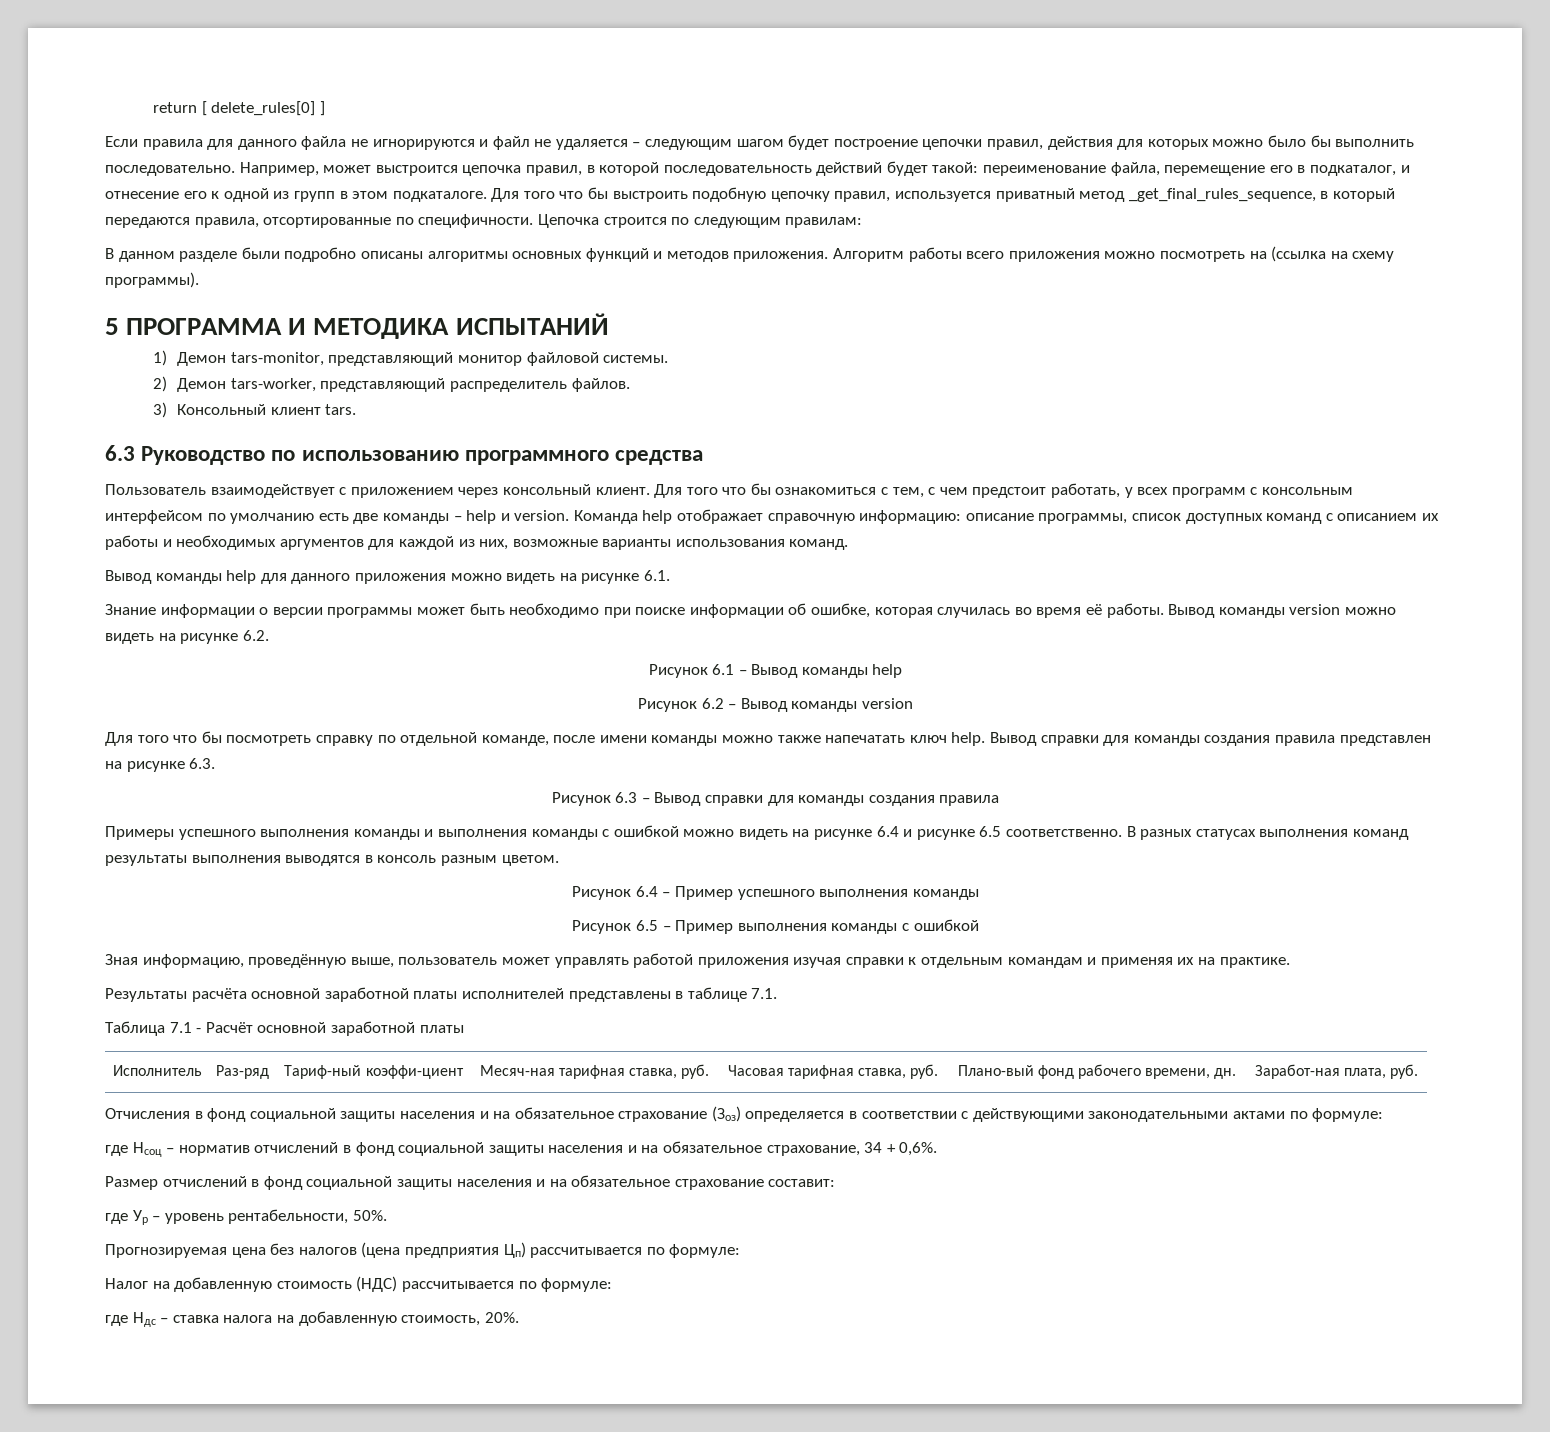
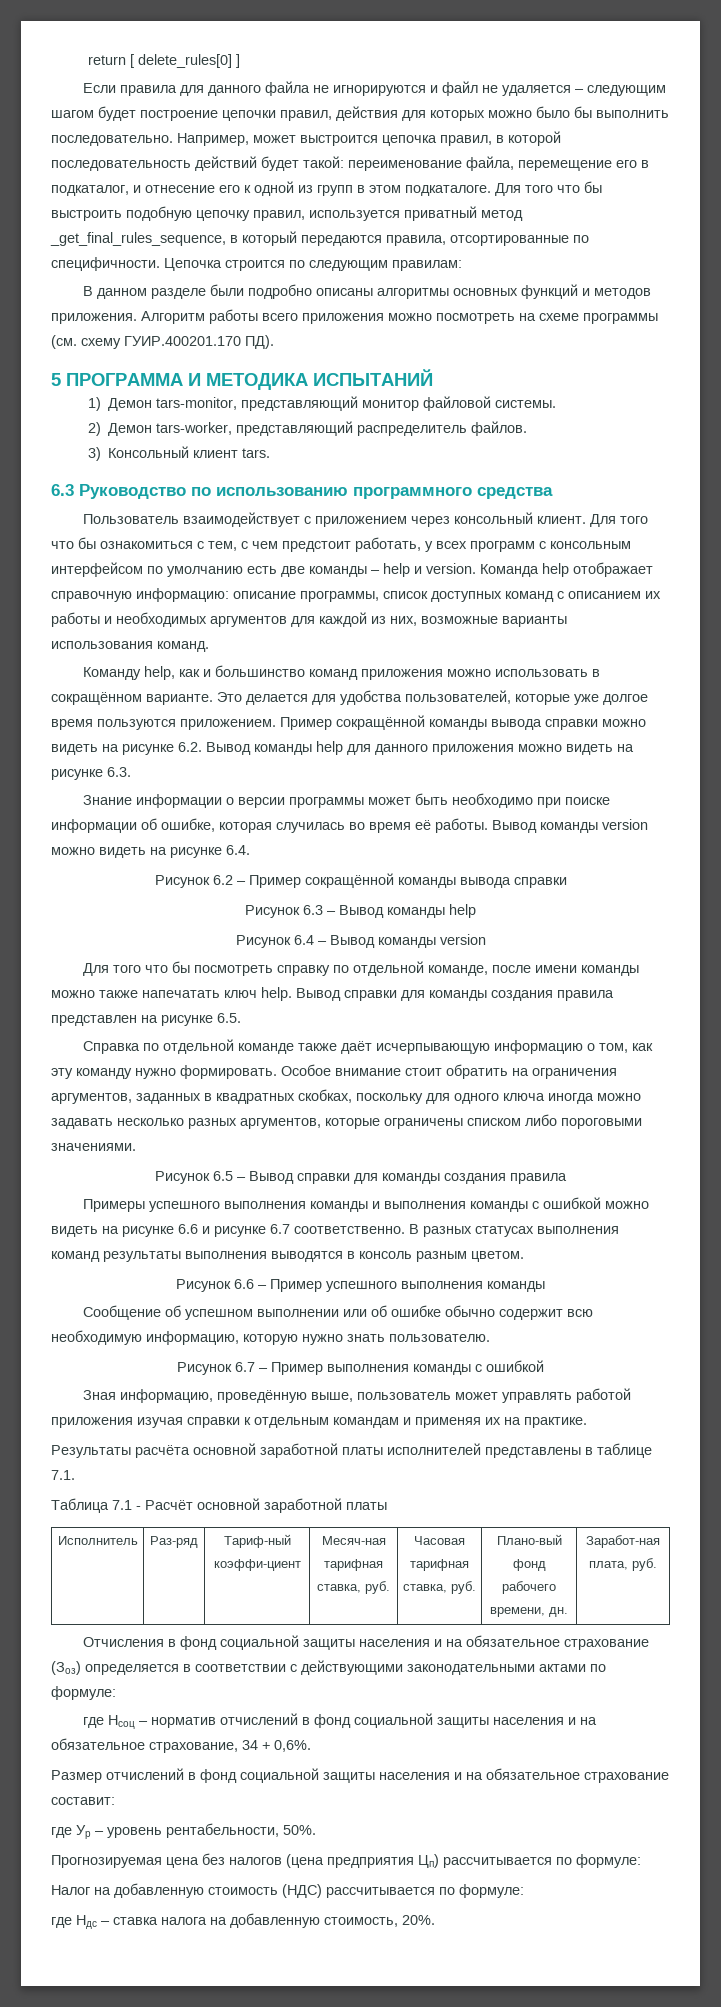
[1271,246,1395,262] [105,272,199,288] (ссылка на схему программы). -> [539,313,658,324] [51,335,274,349] схеме программы (см. схему ГУИР.400201.170 ПД).
(849, 544) none -> [82,665,600,680] [51,690,648,705] [51,715,646,730] [51,742,202,755] Команду help, как и большинство команд приложения можно использовать в сокращённом варианте. Это делается для удобства пользователей, которые уже долгое время пользуются приложением. Пример сокращённой команды вывода справки можно видеть на рисунке 6.2.
[643,570,670,581] 6.1. -> [107,767,131,777] 6.3.
[242,630,269,641] [648,664,735,678] 6.2. // Рисунок 6.1 -> [226,845,250,855] [154,873,567,888] [245,905,323,918] 6.4. // Рисунок 6.2 – Пример сокращённой команды вывода справки // Рисунок 6.3
[701,698,724,709] 6.2 -> [293,935,314,945] 6.4
[189,758,216,769] [551,792,638,806] 6.3. // Рисунок 6.3 -> [217,1013,241,1023] [82,1039,653,1054] [51,1064,617,1079] [51,1089,641,1104] [51,1114,642,1129] [51,1143,136,1151] [155,1171,233,1184] 6.5. // Справка по отдельной команде также даёт исчерпывающую информацию о том, как эту команду нужно формировать. Особое внимание стоит обратить на ограничения аргументов, заданных в квадратных скобках, поскольку для одного ключа иногда можно задавать несколько разных аргументов, которые ограничены списком либо пороговыми значениями. // Рисунок 6.5
[876,826,899,837] 6.4 -> [178,1224,198,1234] 6.6
[979,826,1002,837] 6.5 -> [270,1224,290,1234] 6.7
[635,886,658,897] 6.4 -> [234,1279,254,1289] 6.6
[572,920,659,934] // Рисунок 6.5 -> [82,1305,593,1320] [51,1330,490,1345] [177,1362,255,1375] // Сообщение об успешном выполнении или об ошибке обычно содержит всю необходимую информацию, которую нужно знать пользователю. // Рисунок 6.7

